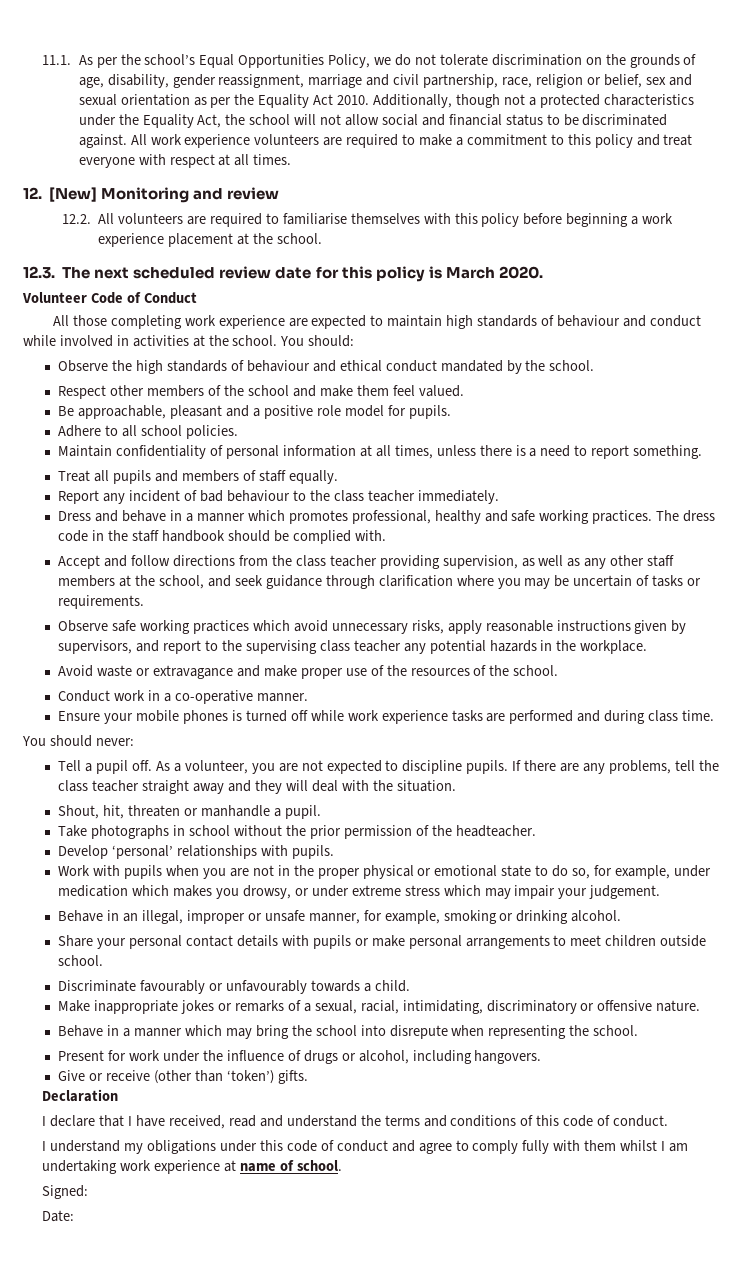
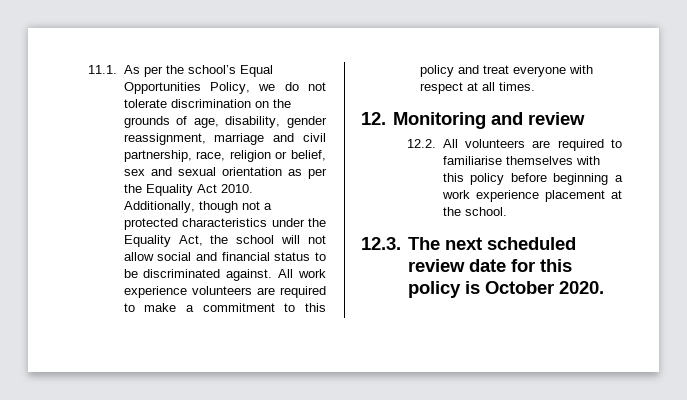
[49,187,98,202] [New] -> (386, 118) none
[445,267,495,279] March -> [484,281,554,294] October
[22,292,197,304] [52,315,701,329] [23,335,355,347] [58,360,595,374] [58,385,464,399] [58,405,451,419] [58,425,239,439] [58,445,703,459] [58,470,338,484] [58,490,499,504] [58,510,716,524] [58,530,386,544] [58,555,675,569] [58,575,702,589] [58,595,145,609] [58,620,687,634] [58,640,648,654] [58,665,559,679] [58,690,308,704] [58,710,715,724] [22,735,134,747] [58,760,719,774] [58,780,456,794] [58,805,321,819] [58,825,536,839] [58,845,335,859] [58,865,711,879] [58,885,661,899] [58,910,622,924] [58,935,707,949] [58,955,104,966] [58,980,410,994] [58,1000,701,1014] [58,1025,639,1039] [58,1050,542,1064] [58,1070,308,1084] [42,1089,119,1102] [42,1115,669,1129] [42,1140,688,1154] [42,1160,342,1174] [42,1185,89,1199] [42,1210,75,1222] // Volunteer Code of Conduct // All those completing work experience are expected to maintain high standards of behaviour and conduct while involved in activities at the school. You should: // Observe the high standards of behaviour and ethical conduct mandated by the school. // Respect other members of the school and make them feel valued. // Be approachable, pleasant and a positive role model for pupils. // Adhere to all school policies. // Maintain confidentiality of personal information at all times, unless there is a need to report something. // Treat all pupils and members of staff equally. // Report any incident of bad behaviour to the class teacher immediately. // Dress and behave in a manner which promotes professional, healthy and safe working practices. The dress code in the staff handbook should be complied with. // Accept and follow directions from the class teacher providing supervision, as well as any other staff members at the school, and seek guidance through clarification where you may be uncertain of tasks or requirements. // Observe safe working practices which avoid unnecessary risks, apply reasonable instructions given by supervisors, and report to the supervising class teacher any potential hazards in the workplace. // Avoid waste or extravagance and make proper use of the resources of the school. // Conduct work in a co-operative manner. // Ensure your mobile phones is turned off while work experience tasks are performed and during class time. // You should never: // Tell a pupil off. As a volunteer, you are not expected to discipline pupils. If there are any problems, tell the class teacher straight away and they will deal with the situation. // Shout, hit, threaten or manhandle a pupil. // Take photographs in school without the prior permission of the headteacher. // Develop ‘personal’ relationships with pupils. // Work with pupils when you are not in the proper physical or emotional state to do so, for example, under medication which makes you drowsy, or under extreme stress which may impair your judgement. // Behave in an illegal, improper or unsafe manner, for example, smoking or drinking alcohol. // Share your personal contact details with pupils or make personal arrangements to meet children outside school. // Discriminate favourably or unfavourably towards a child. // Make inappropriate jokes or remarks of a sexual, racial, intimidating, discriminatory or offensive nature. // Behave in a manner which may bring the school into disrepute when representing the school. // Present for work under the influence of drugs or alcohol, including hangovers. // Give or receive (other than ‘token’) gifts. // Declaration // I declare that I have received, read and understand the terms and conditions of this code of conduct. // I understand my obligations under this code of conduct and agree to comply fully with them whilst I am undertaking work experience at name of school. // Signed: // Date: -> (604, 287) none

